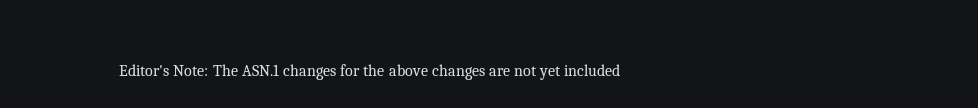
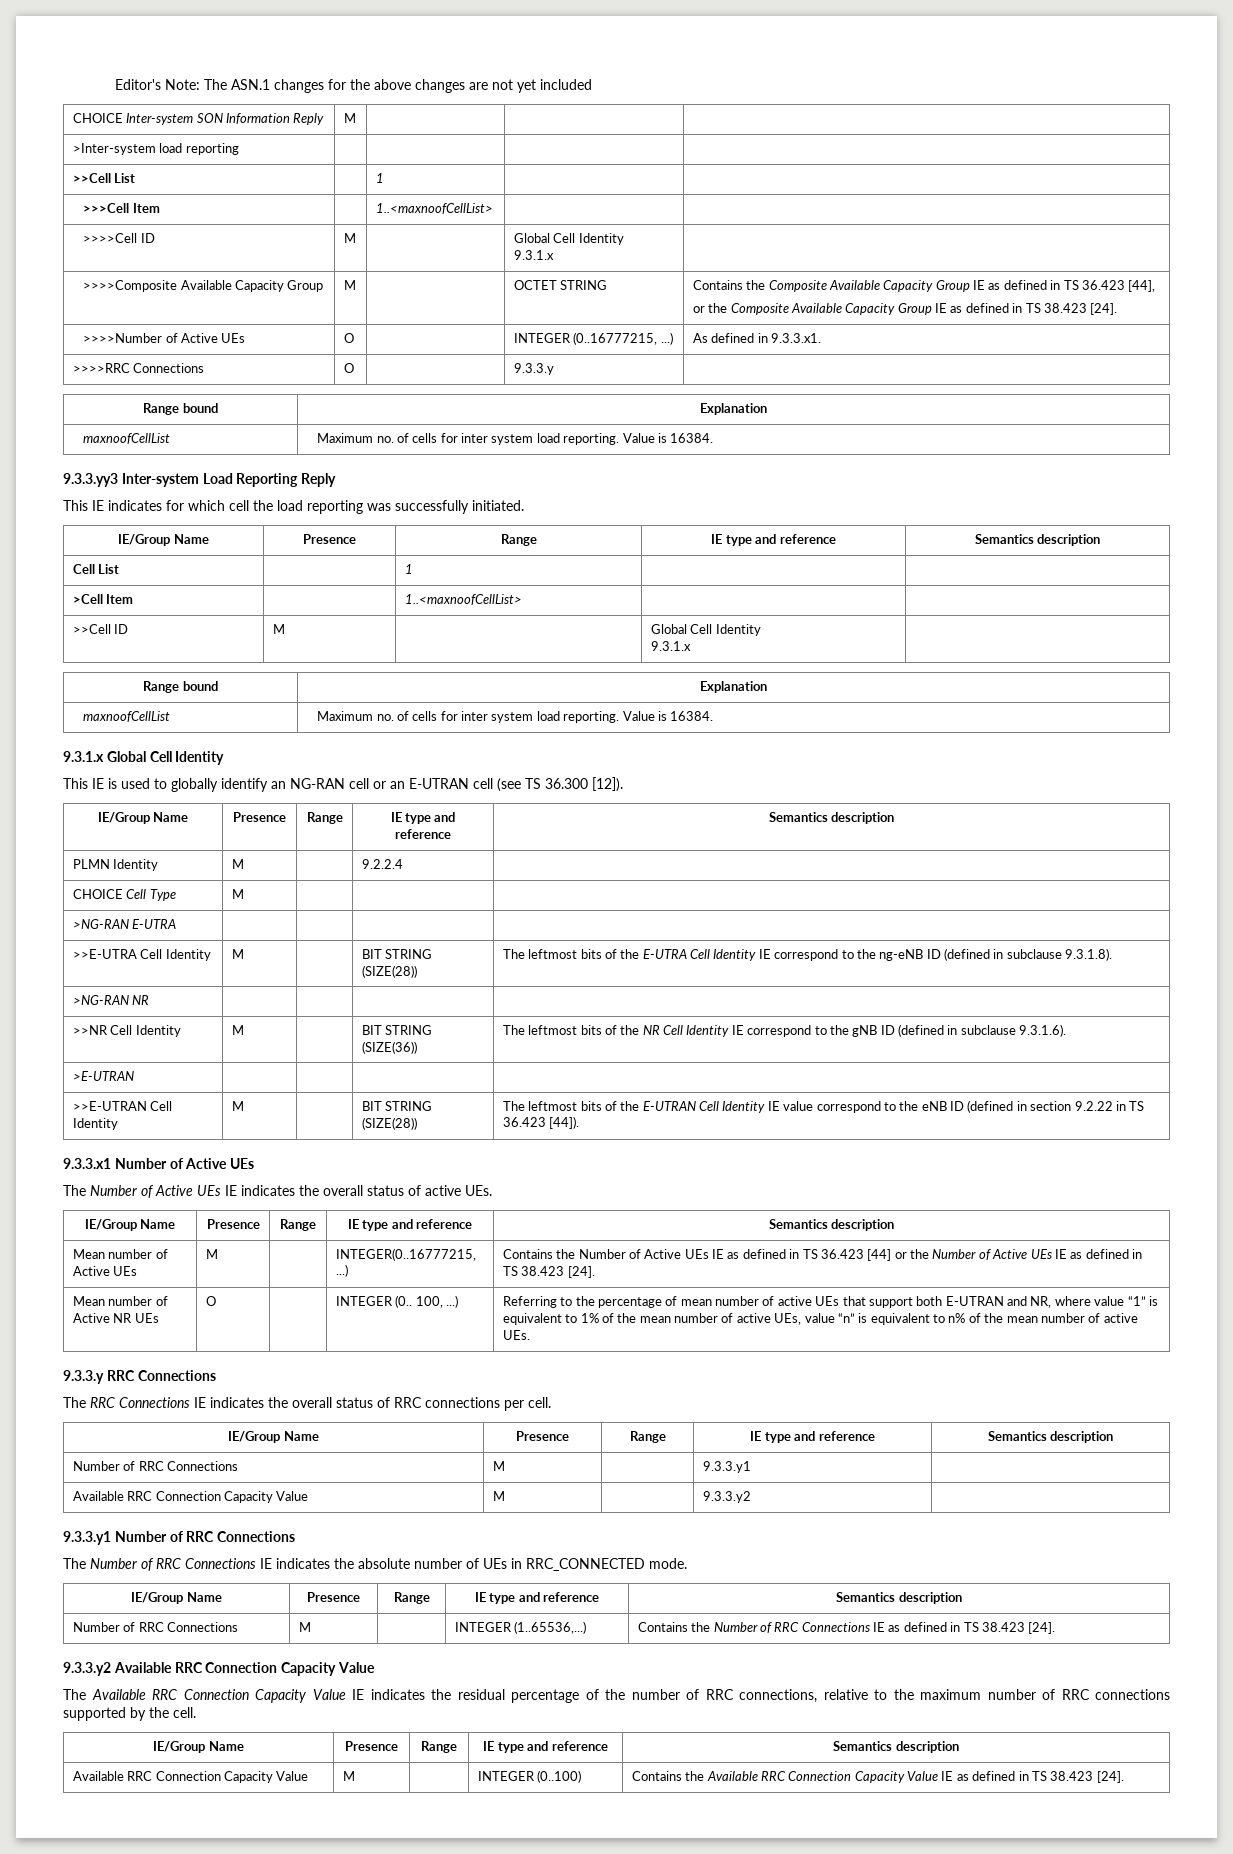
(621, 70) none -> [72,113,325,125] [343,113,356,123] [72,143,239,155] [72,173,136,183] [375,173,384,183] [83,203,160,213] [375,203,493,214] [83,233,155,243] [343,233,356,243] [513,233,624,245] [513,250,554,260] [83,280,324,292] [343,280,356,290] [513,280,608,290] [692,280,1156,292] [692,303,1118,315] [83,333,246,343] [343,333,354,343] [513,332,673,345] [692,333,821,343] [72,363,205,373] [343,363,354,373] [513,363,554,375] [143,403,218,415] [700,403,767,415] [83,433,171,444] [317,433,714,445] [63,473,337,487] [63,500,524,514] [118,534,209,546] [303,534,356,544] [500,534,537,546] [711,534,836,546] [974,534,1101,546] [72,564,120,574] [404,564,413,574] [72,594,134,604] [404,594,522,605] [72,624,129,634] [272,624,285,634] [650,624,761,636] [650,641,691,651] [143,681,218,693] [700,681,767,693] [83,711,171,722] [317,711,714,723] [63,751,225,765] [63,777,623,792] [97,812,189,824] [233,812,286,822] [306,812,343,824] [390,812,456,824] [395,829,451,839] [768,812,895,824] [72,859,159,871] [231,859,244,869] [361,859,403,869] [72,889,176,901] [231,889,244,899] [72,919,177,929] [72,949,211,961] [231,949,244,959] [361,949,433,959] [361,965,417,978] [502,948,1113,961] [72,995,150,1005] [72,1025,181,1037] [231,1025,244,1035] [361,1025,433,1035] [361,1041,417,1054] [502,1024,1067,1037] [72,1071,134,1081] [72,1101,173,1111] [72,1118,118,1130] [231,1101,244,1111] [361,1101,433,1111] [361,1117,417,1130] [502,1100,1145,1113] [502,1116,580,1129] [63,1158,255,1169] [63,1185,492,1198] [84,1219,176,1231] [206,1219,260,1229] [280,1219,316,1231] [347,1219,473,1231] [768,1219,895,1231] [72,1249,168,1259] [72,1266,138,1276] [205,1249,218,1259] [335,1248,476,1261] [335,1264,348,1277] [502,1249,1142,1261] [502,1266,595,1278] [72,1296,168,1306] [72,1313,159,1323] [205,1296,216,1306] [335,1295,458,1308] [502,1296,1158,1308] [502,1313,1138,1325] [502,1330,530,1340] [63,1370,216,1384] [63,1397,551,1411] [228,1431,319,1443] [516,1431,569,1441] [629,1431,666,1443] [750,1431,875,1443] [987,1431,1114,1443] [72,1461,238,1471] [492,1461,505,1471] [702,1461,751,1473] [72,1491,309,1503] [492,1491,505,1501] [702,1491,751,1503] [63,1531,296,1545] [63,1558,687,1571] [131,1592,222,1604] [307,1592,360,1602] [393,1592,430,1604] [474,1592,600,1604] [836,1592,962,1604] [72,1622,238,1632] [298,1622,311,1632] [454,1621,587,1634] [637,1622,1056,1634] [63,1662,375,1676] [63,1689,1170,1703] [63,1707,196,1721] [153,1741,244,1753] [345,1741,398,1751] [421,1741,457,1753] [483,1741,608,1753] [833,1741,959,1753] [72,1771,309,1783] [342,1771,355,1781] [477,1770,582,1783] [631,1771,1124,1783] // CHOICE Inter-system SON Information Reply | M | | | // >Inter-system load reporting | | | | // >>Cell List | | 1 | | // >>>Cell Item | | 1..<maxnoofCellList> | | // >>>>Cell ID | M | | Global Cell Identity // 9.3.1.x | // >>>>Composite Available Capacity Group | M | | OCTET STRING | Contains the Composite Available Capacity Group IE as defined in TS 36.423 [44], // or the Composite Available Capacity Group IE as defined in TS 38.423 [24]. // >>>>Number of Active UEs | O | | INTEGER (0..16777215, ...) | As defined in 9.3.3.x1. // >>>>RRC Connections | O | | 9.3.3.y | // Range bound | Explanation // maxnoofCellList | Maximum no. of cells for inter system load reporting. Value is 16384. // 9.3.3.yy3 Inter-system Load Reporting Reply // This IE indicates for which cell the load reporting was successfully initiated. // IE/Group Name | Presence | Range | IE type and reference | Semantics description // Cell List | | 1 | | // >Cell Item | | 1..<maxnoofCellList> | | // >>Cell ID | M | | Global Cell Identity // 9.3.1.x | // Range bound | Explanation // maxnoofCellList | Maximum no. of cells for inter system load reporting. Value is 16384. // 9.3.1.x Global Cell Identity // This IE is used to globally identify an NG-RAN cell or an E-UTRAN cell (see TS 36.300 [12]). // IE/Group Name | Presence | Range | IE type and reference | Semantics description // PLMN Identity | M | | 9.2.2.4 | // CHOICE Cell Type | M | | | // >NG-RAN E-UTRA | | | | // >>E-UTRA Cell Identity | M | | BIT STRING (SIZE(28)) | The leftmost bits of the E-UTRA Cell Identity IE correspond to the ng-eNB ID (defined in subclause 9.3.1.8). // >NG-RAN NR | | | | // >>NR Cell Identity | M | | BIT STRING (SIZE(36)) | The leftmost bits of the NR Cell Identity IE correspond to the gNB ID (defined in subclause 9.3.1.6). // >E-UTRAN | | | | // >>E-UTRAN Cell Identity | M | | BIT STRING (SIZE(28)) | The leftmost bits of the E-UTRAN Cell Identity IE value correspond to the eNB ID (defined in section 9.2.22 in TS 36.423 [44]). // 9.3.3.x1 Number of Active UEs // The Number of Active UEs IE indicates the overall status of active UEs. // IE/Group Name | Presence | Range | IE type and reference | Semantics description // Mean number of Active UEs | M | | INTEGER(0..16777215, ...) | Contains the Number of Active UEs IE as defined in TS 36.423 [44] or the Number of Active UEs IE as defined in TS 38.423 [24]. // Mean number of Active NR UEs | O | | INTEGER (0.. 100, ...) | Referring to the percentage of mean number of active UEs that support both E-UTRAN and NR, where value “1” is equivalent to 1% of the mean number of active UEs, value “n” is equivalent to n% of the mean number of active UEs. // 9.3.3.y RRC Connections // The RRC Connections IE indicates the overall status of RRC connections per cell. // IE/Group Name | Presence | Range | IE type and reference | Semantics description // Number of RRC Connections | M | | 9.3.3.y1 | // Available RRC Connection Capacity Value | M | | 9.3.3.y2 | // 9.3.3.y1 Number of RRC Connections // The Number of RRC Connections IE indicates the absolute number of UEs in RRC_CONNECTED mode. // IE/Group Name | Presence | Range | IE type and reference | Semantics description // Number of RRC Connections | M | | INTEGER (1..65536,...) | Contains the Number of RRC Connections IE as defined in TS 38.423 [24]. // 9.3.3.y2 Available RRC Connection Capacity Value // The Available RRC Connection Capacity Value IE indicates the residual percentage of the number of RRC connections, relative to the maximum number of RRC connections supported by the cell. // IE/Group Name | Presence | Range | IE type and reference | Semantics description // Available RRC Connection Capacity Value | M | | INTEGER (0..100) | Contains the Available RRC Connection Capacity Value IE as defined in TS 38.423 [24].

